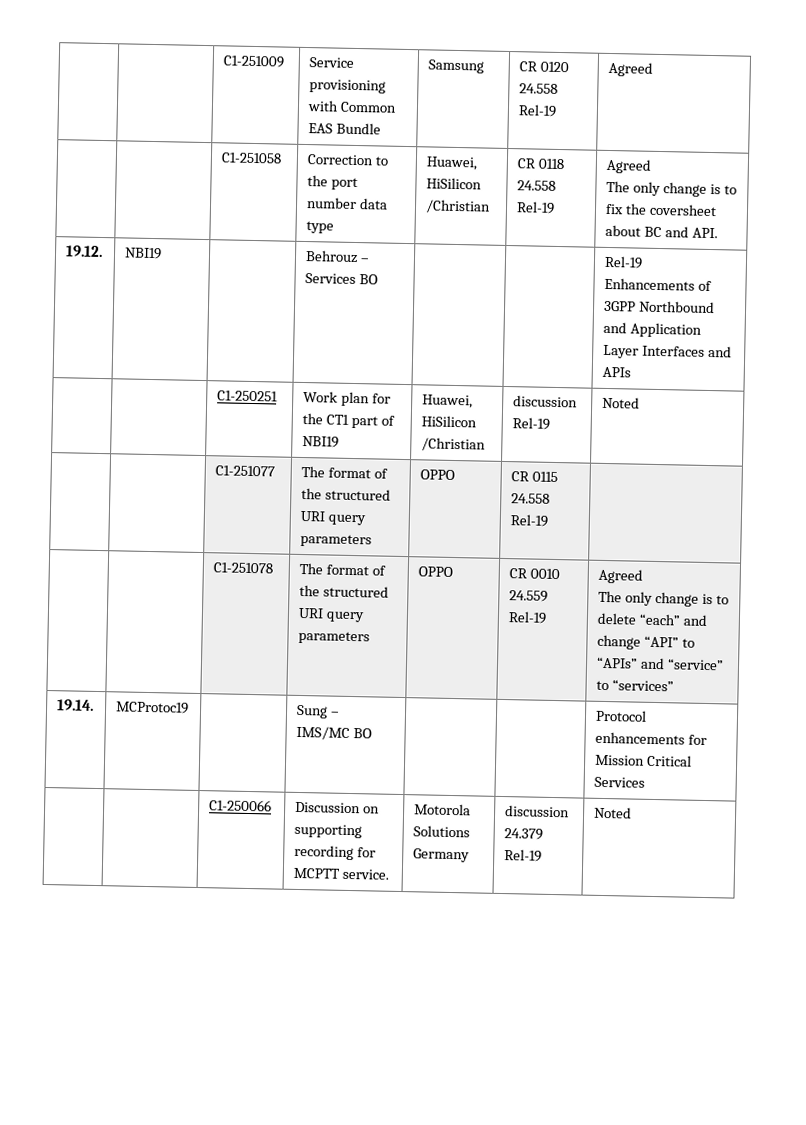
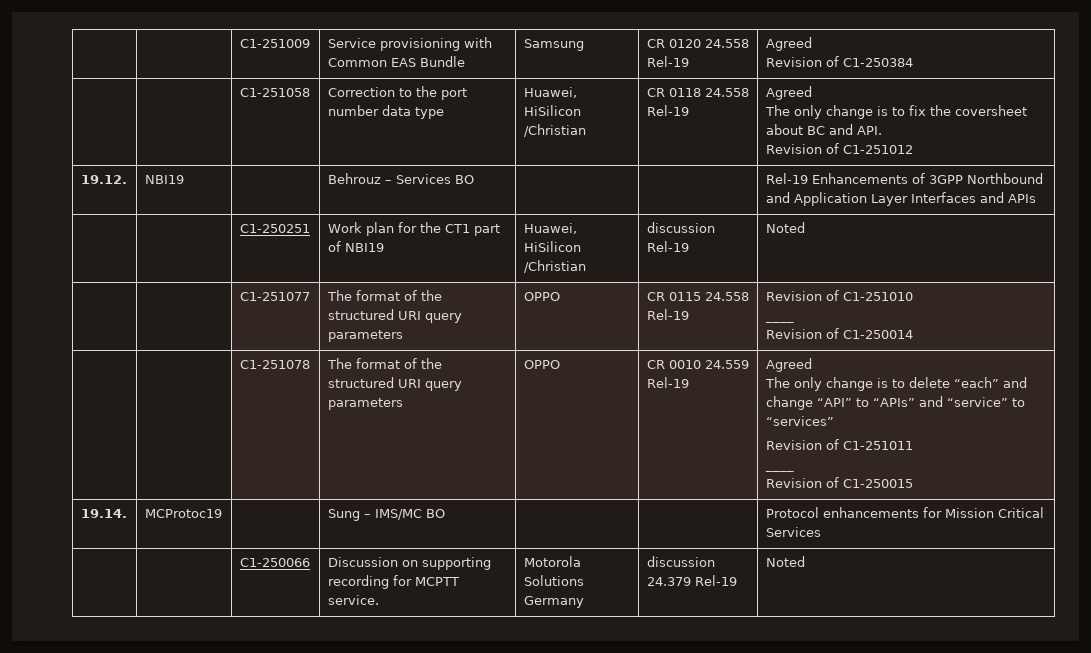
(654, 69) none -> [765,56,913,67] // Revision of C1-250384
(718, 233) none -> [765,143,913,154] // Revision of C1-251012
(549, 520) none -> [765,290,913,301] [764,320,794,323] [765,328,913,339] Revision of C1-251010 // ____ // Revision of C1-250014
(675, 685) none -> [765,439,913,450] [764,469,794,472] [765,477,913,488] // Revision of C1-251011 // ____ // Revision of C1-250015

